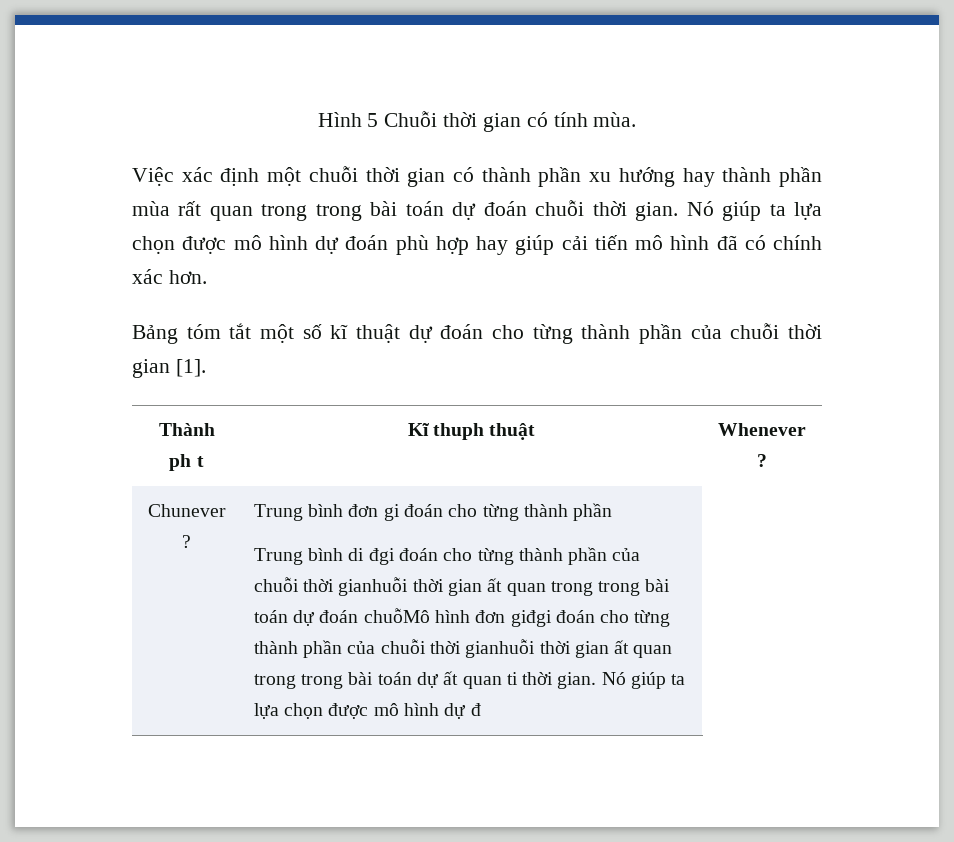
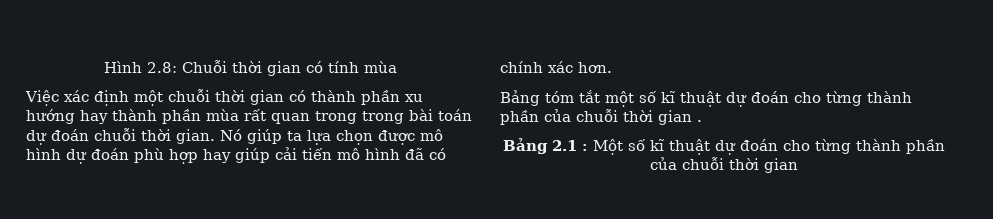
[367,113,379,127] 5 -> [146,62,177,73] 2.8:
[593,112,637,127] mùa. -> [363,61,397,73] mùa
[175,359,206,377] [158,423,215,436] [169,454,204,471] [407,423,536,440] [718,423,806,436] [757,454,767,467] [147,504,226,517] [182,535,191,548] [253,503,613,521] [253,547,641,565] [253,577,671,596] [253,608,671,627] [253,639,673,658] [253,671,686,689] [253,703,481,719] [1]. // Thành ph t | Kĩ thuph thuật | Whenever ? // Chunever ? | Trung bình đơn gi đoán cho từng thành phần // Trung bình di đgi đoán cho từng thành phần của chuỗi thời gianhuỗi thời gian ất quan trong trong bài toán dự đoán chuỗMô hình đơn giđgi đoán cho từng thành phần của chuỗi thời gianhuỗi thời gian ất quan trong trong bài toán dự ất quan ti thời gian. Nó giúp ta lựa chọn được mô hình dự đ -> [697,120,702,122] [503,138,945,155] [650,157,798,173] . // Bảng 2.1 : Một số kĩ thuật dự đoán cho từng thành phần của chuỗi thời gian

